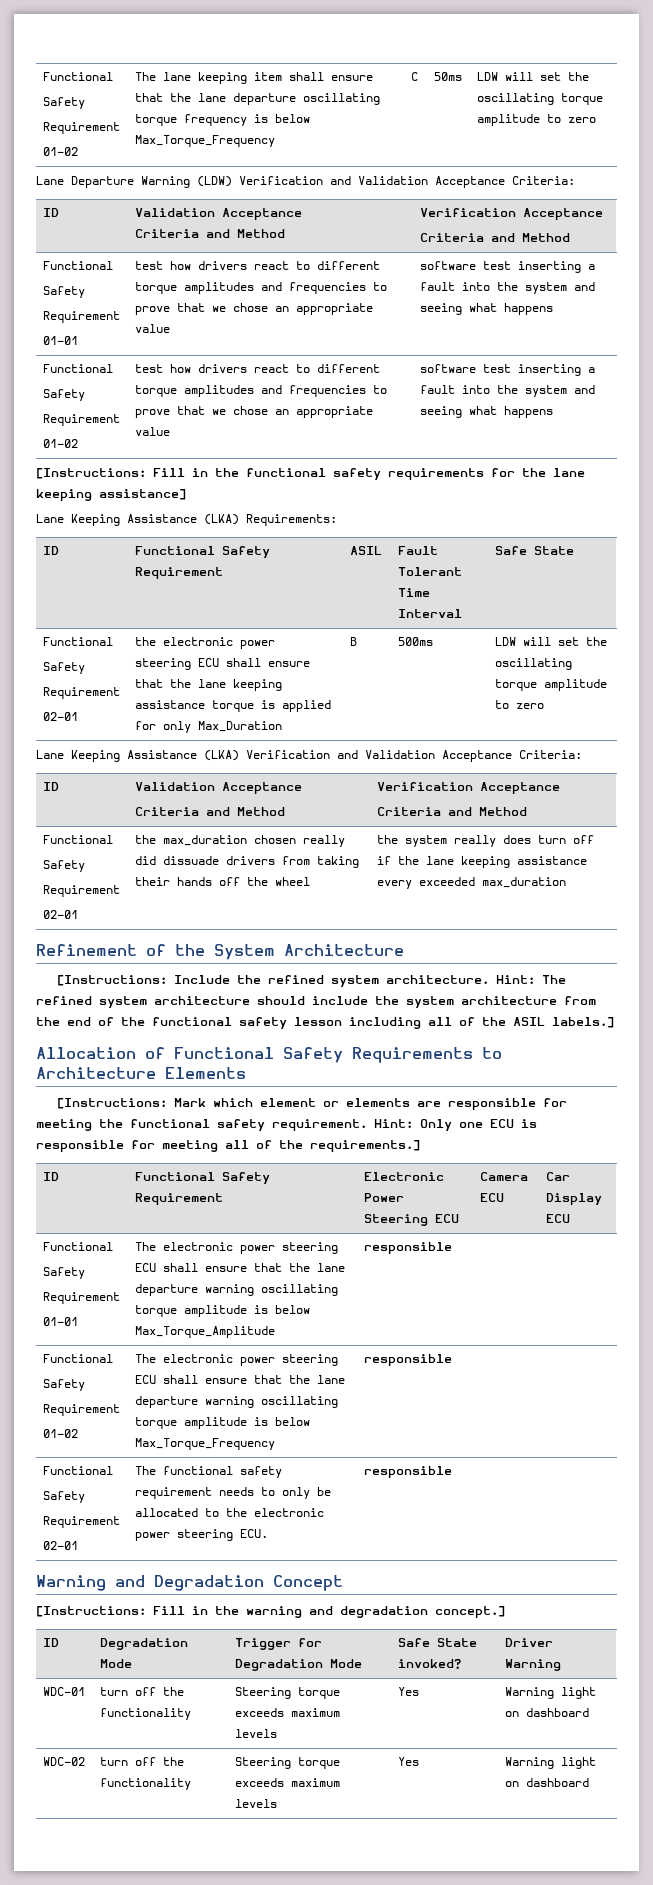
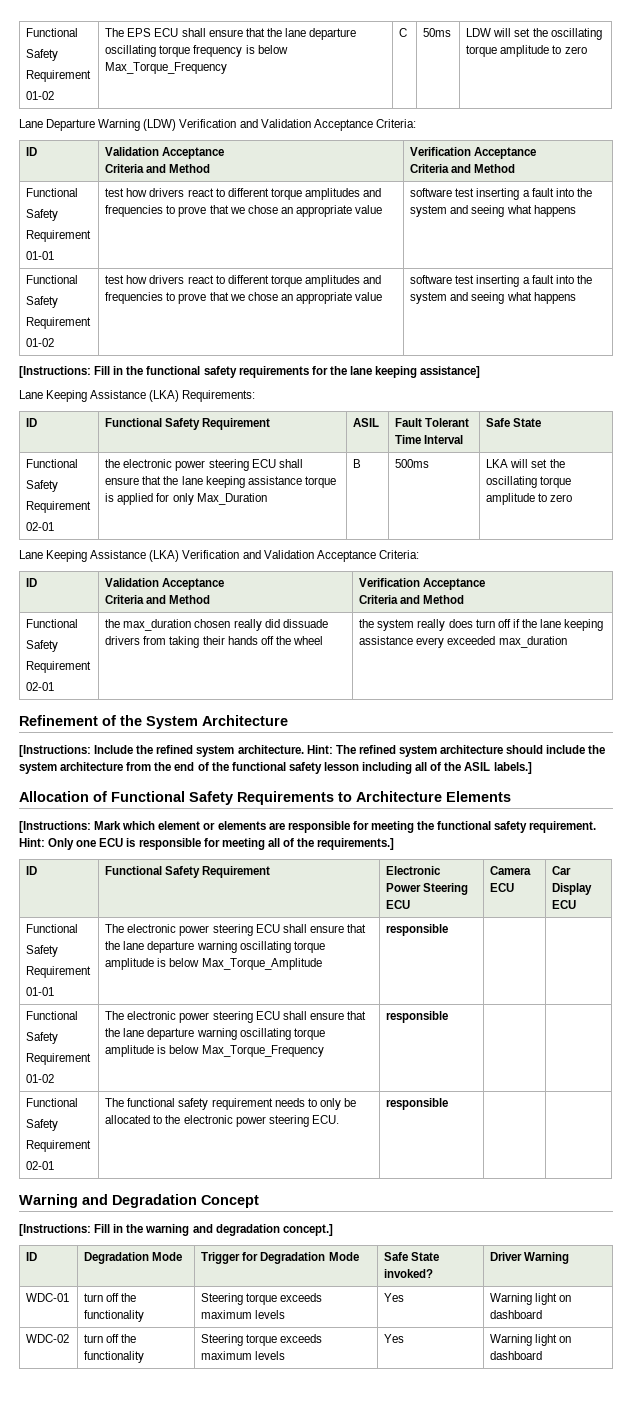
[43,72,114,81] [43,97,86,109] [43,122,121,134] [43,147,79,156] [135,72,283,84] Functional // Safety // Requirement // 01-02 | The lane keeping item -> [26,28,79,37] [26,49,59,61] [26,70,92,82] [26,91,55,100] [105,28,179,37] Functional // Safety // Requirement // 01-02 | The EPS ECU
[495,637,517,646] LDW -> [486,459,509,468] LKA

